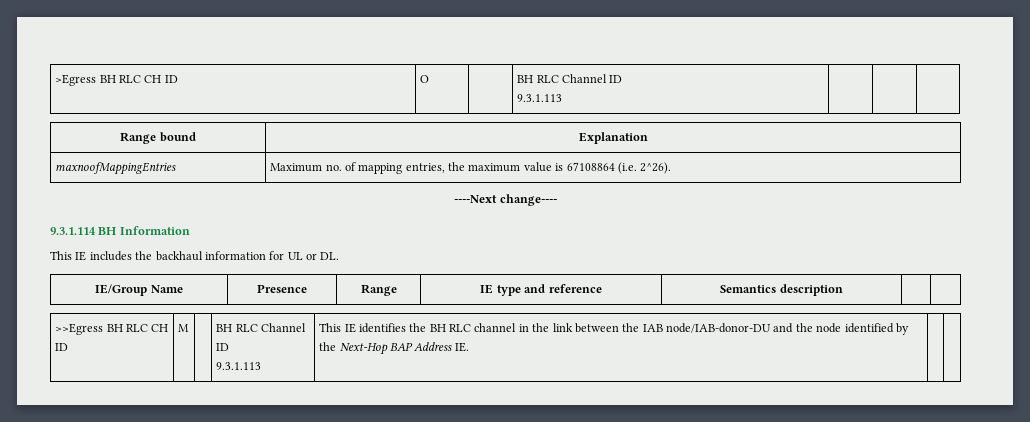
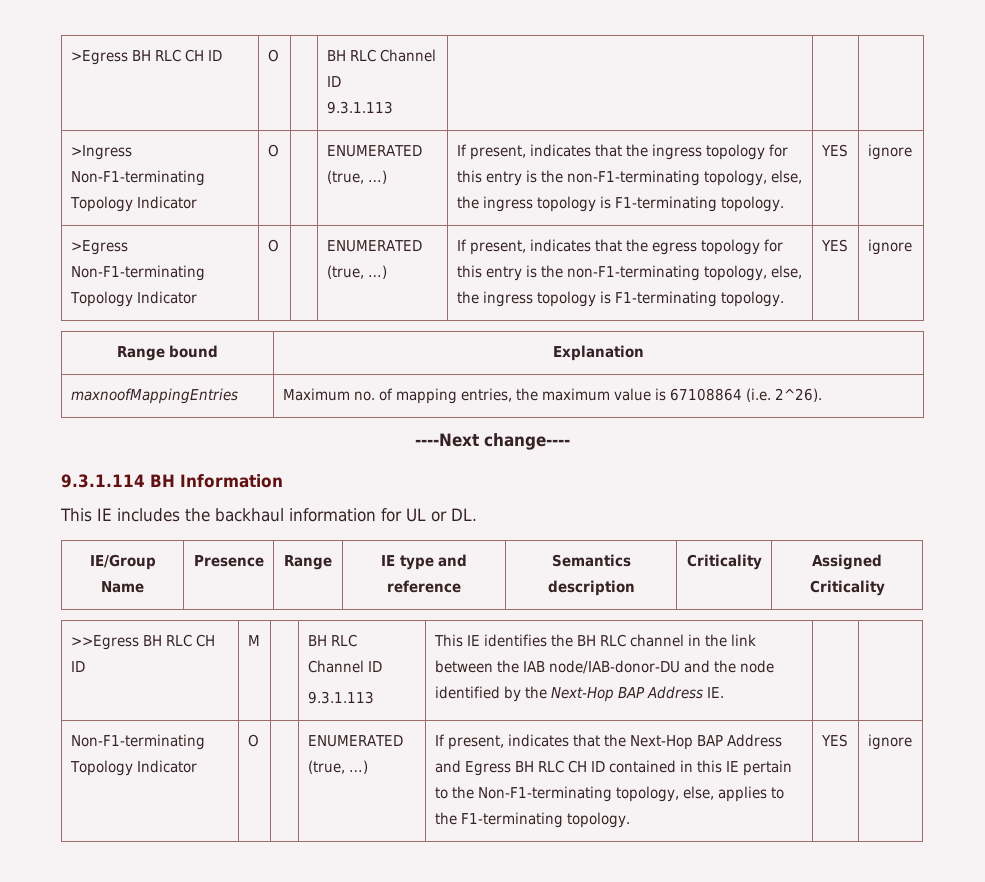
(563, 98) none -> [70,145,132,160] [70,170,205,186] [69,196,197,212] [267,144,279,157] [326,145,422,157] [326,170,387,184] [456,144,789,160] [456,170,803,186] [456,196,784,212] [820,144,848,157] [867,144,912,160] [70,240,128,255] [70,265,205,281] [69,291,197,307] [267,239,279,252] [326,240,422,252] [326,265,387,279] [456,239,784,255] [456,265,803,281] [456,291,784,307] [820,239,848,252] [867,239,912,255] // >Ingress Non-F1-terminating Topology Indicator | O | | ENUMERATED (true, …) | If present, indicates that the ingress topology for this entry is the non-F1-terminating topology, else, the ingress topology is F1-terminating topology. | YES | ignore // >Egress Non-F1-terminating Topology Indicator | O | | ENUMERATED (true, …) | If present, indicates that the egress topology for this entry is the non-F1-terminating topology, else, the ingress topology is F1-terminating topology. | YES | ignore
(843, 290) | -> [686,554,762,570] [812,554,882,570] [809,580,885,596] Criticality | Assigned Criticality
(469, 347) none -> [70,734,205,750] [69,760,197,776] [247,734,259,747] [307,735,403,747] [307,760,368,774] [434,734,783,750] [434,760,793,776] [434,786,785,802] [434,812,630,828] [820,734,848,747] [867,734,912,750] // Non-F1-terminating Topology Indicator | O | | ENUMERATED (true, …) | If present, indicates that the Next-Hop BAP Address and Egress BH RLC CH ID contained in this IE pertain to the Non-F1-terminating topology, else, applies to the F1-terminating topology. | YES | ignore

